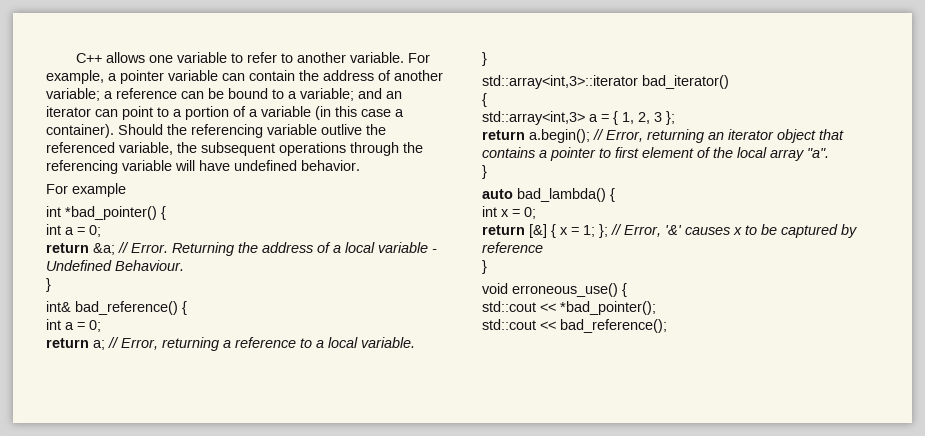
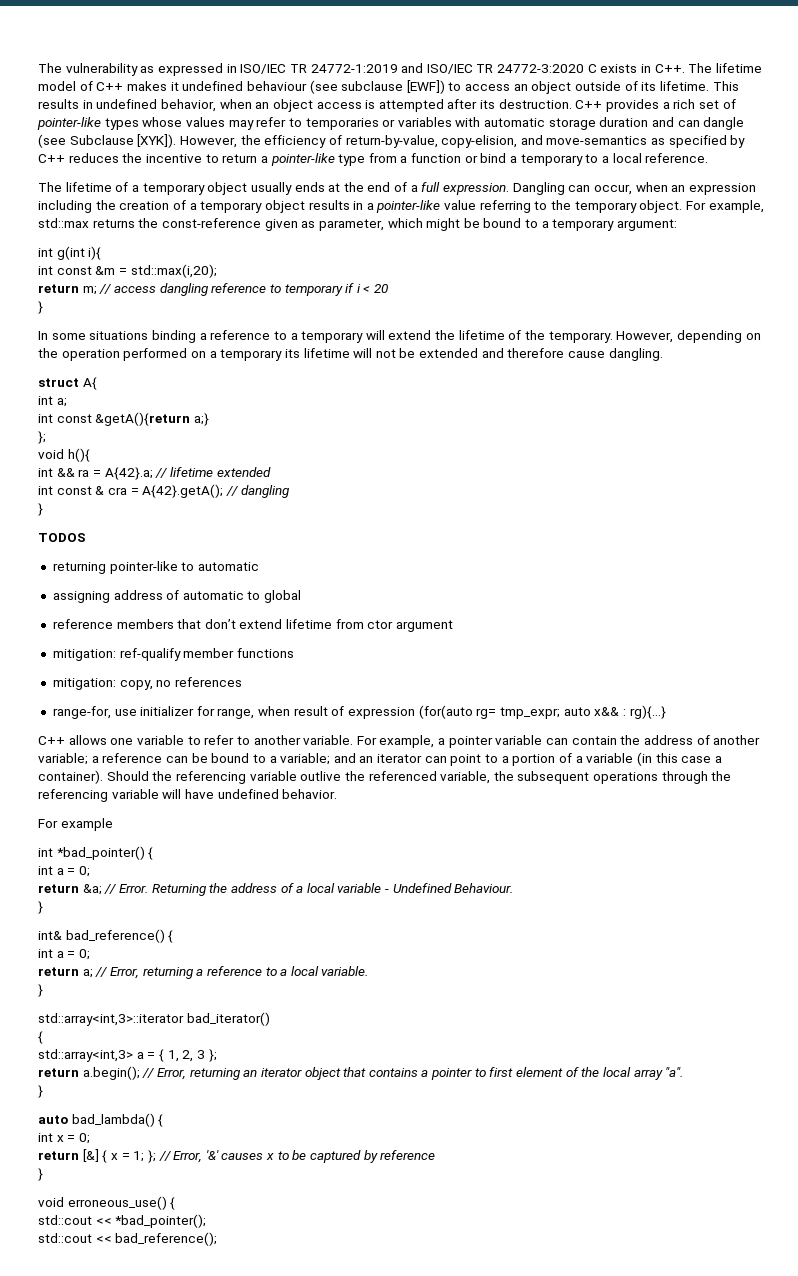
(75, 58) none -> [38,63,762,76] [38,80,739,94] [38,99,736,112] [37,117,745,130] [38,134,746,148] [38,153,709,166] [38,182,756,195] [38,200,764,213] [38,218,678,231] [38,246,102,260] [38,264,217,278] [38,283,389,296] [38,301,43,314] [38,330,761,343] [38,348,663,361] [38,377,97,390] [38,396,67,407] [38,412,209,426] [38,431,46,444] [38,448,90,462] [38,467,271,480] [38,484,289,498] [38,503,43,516] [38,533,86,542] [52,561,259,574] [52,590,302,603] [52,619,454,632] [52,648,294,661] [52,677,242,690] [52,705,666,719] The vulnerability as expressed in ISO/IEC TR 24772-1:2019 and ISO/IEC TR 24772-3:2020 C exists in C++. The lifetime model of C++ makes it undefined behaviour (see subclause [EWF]) to access an object outside of its lifetime. This results in undefined behavior, when an object access is attempted after its destruction. C++ provides a rich set of pointer-like types whose values may refer to temporaries or variables with automatic storage duration and can dangle (see Subclause [XYK]). However, the efficiency of return-by-value, copy-elision, and move-semantics as specified by C++ reduces the incentive to return a pointer-like type from a function or bind a temporary to a local reference. // The lifetime of a temporary object usually ends at the end of a full expression. Dangling can occur, when an expression including the creation of a temporary object results in a pointer-like value referring to the temporary object. For example, std::max returns the const-reference given as parameter, which might be bound to a temporary argument: // int g(int i){ // int const &m = std::max(i,20); // return m; // access dangling reference to temporary if i < 20 // } // In some situations binding a reference to a temporary will extend the lifetime of the temporary. However, depending on the operation performed on a temporary its lifetime will not be extended and therefore cause dangling. // struct A{ // int a; // int const &getA(){return a;} // }; // void h(){ // int && ra = A{42}.a; // lifetime extended // int const & cra = A{42}.getA(); // dangling // } // TODOS // returning pointer-like to automatic // assigning address of automatic to global // reference members that don’t extend lifetime from ctor argument // mitigation: ref-qualify member functions // mitigation: copy, no references // range-for, use initializer for range, when result of expression (for(auto rg= tmp_expr; auto x&& : rg){…} //

